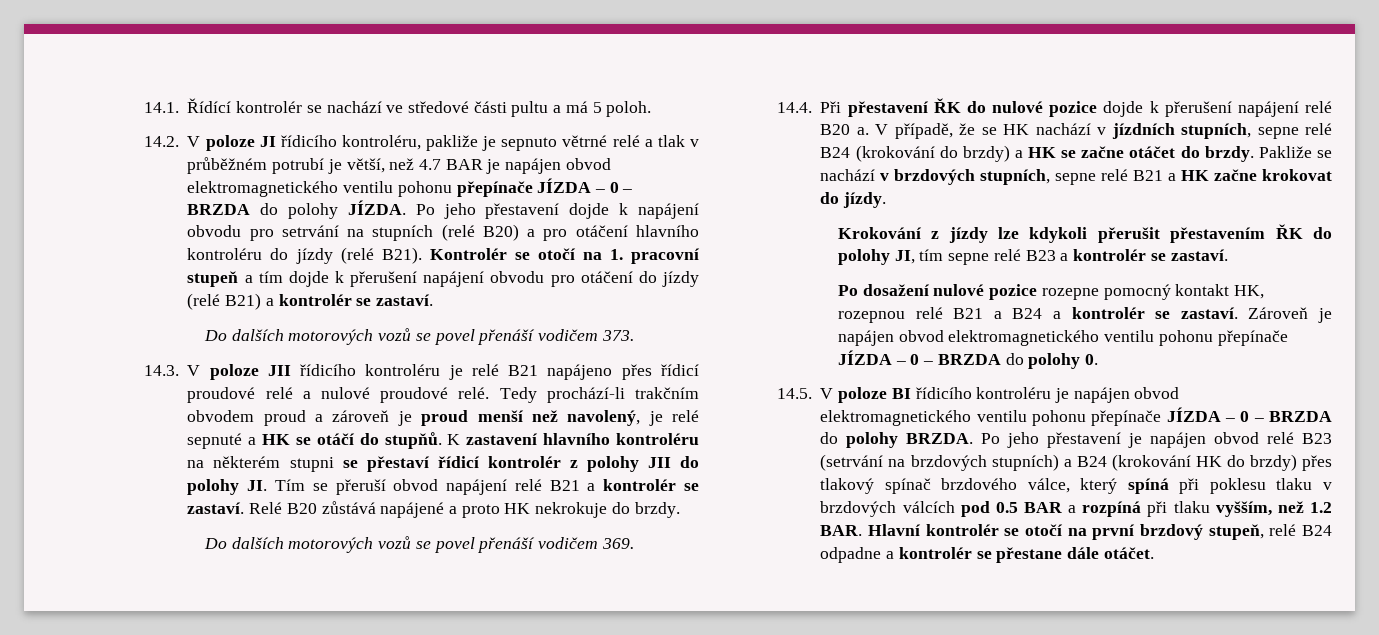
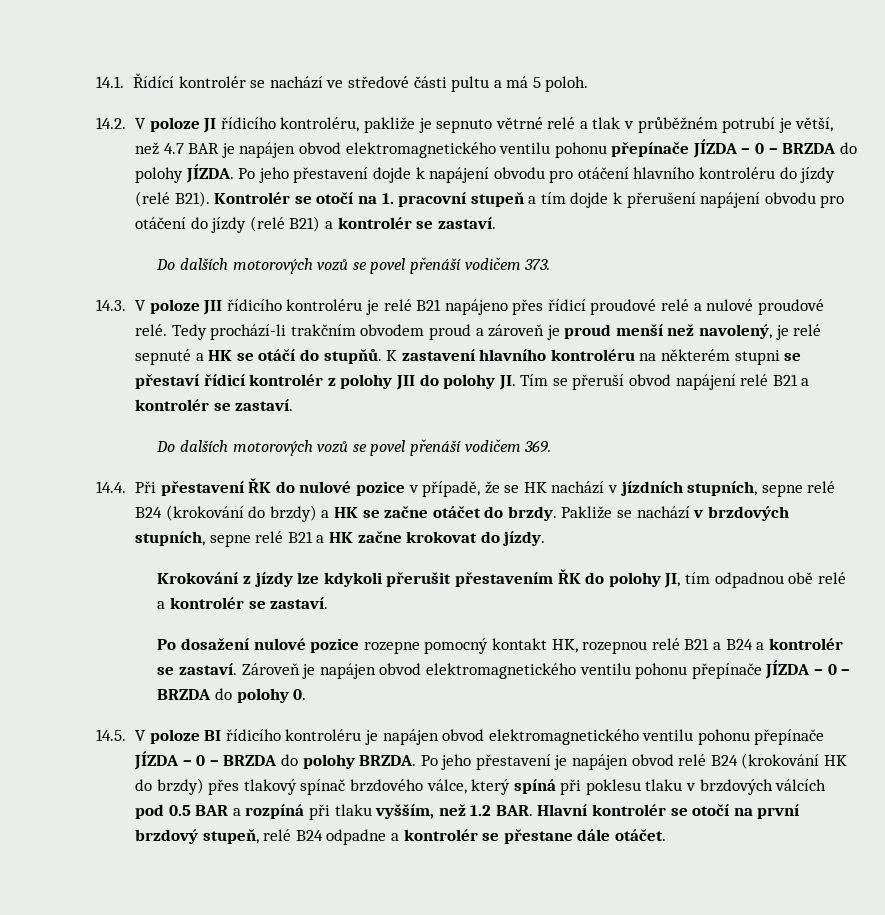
[281,224,568,241] setrvání na stupních (relé B20) a pro -> (574, 176) none
[249,501,680,518] Relé B20 zůstává napájené a proto HK nekrokuje do brzdy. -> (294, 405) none
[1103,101,1332,117] [820,124,889,135] dojde k přerušení napájení relé B20 a. V -> [408,485,419,493] v
[948,249,1056,265] sepne relé B23 -> [714,572,846,588] odpadnou obě relé
[1302,433,1332,444] [820,454,1072,471] B23 (setrvání na brzdových stupních) a -> (707, 760) none

